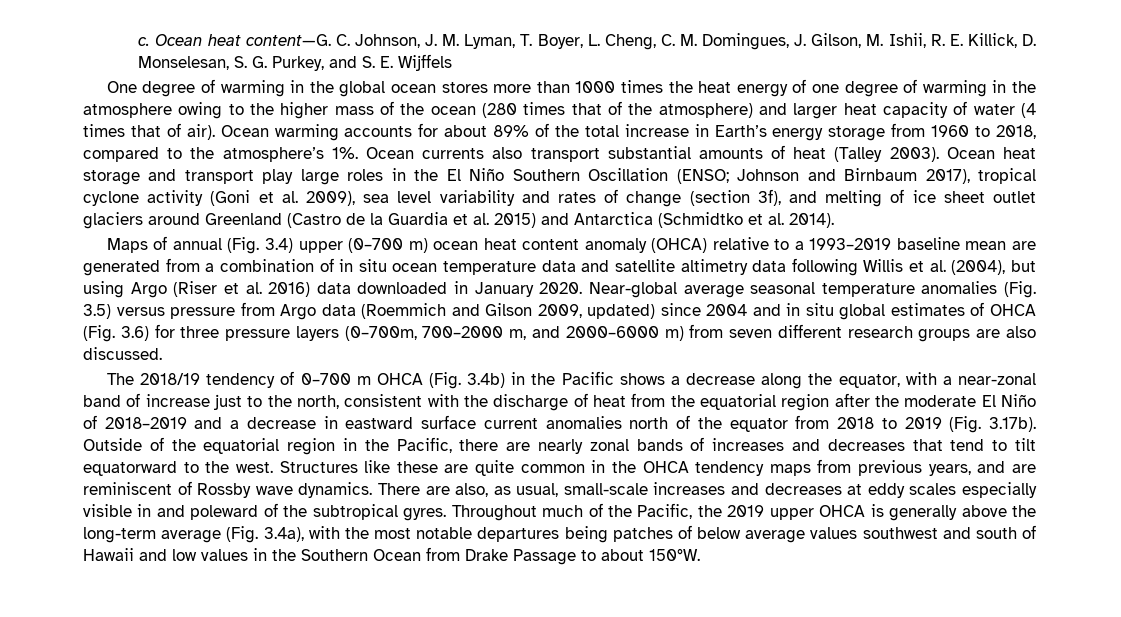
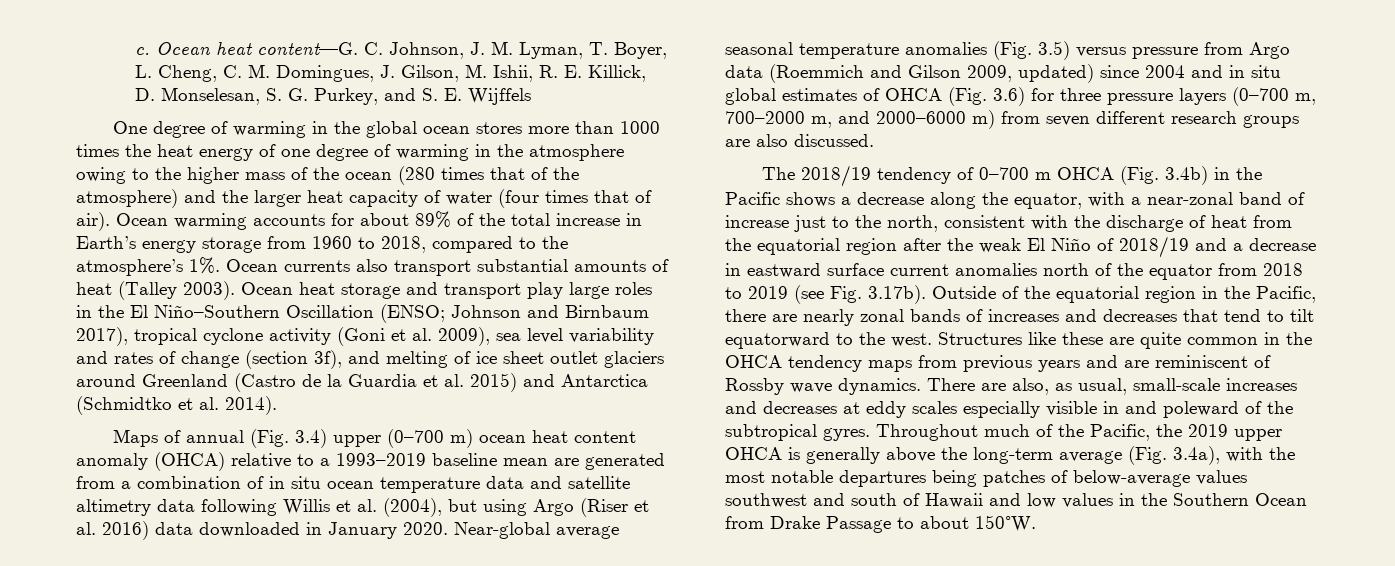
(787, 109) none -> [222,190,248,203] the
[1021,103,1037,118] (4 -> [498,189,539,208] (four
[469,168,580,181] Niño Southern -> [154,305,280,318] Niño–Southern
[344,326,417,341] (0–700m, -> [1232,87,1316,106] (0–700 m,
[904,395,977,407] moderate -> [979,238,1021,253] weak
[104,417,187,429] 2018–2019 -> [1119,236,1189,258] 2018/19
[949,416,982,433] (Fig. -> [794,285,862,304] (see Fig.
[928,464,971,476] years, -> [1038,360,1080,372] years
[696,527,806,543] below average -> [1073,470,1190,487] below-average

